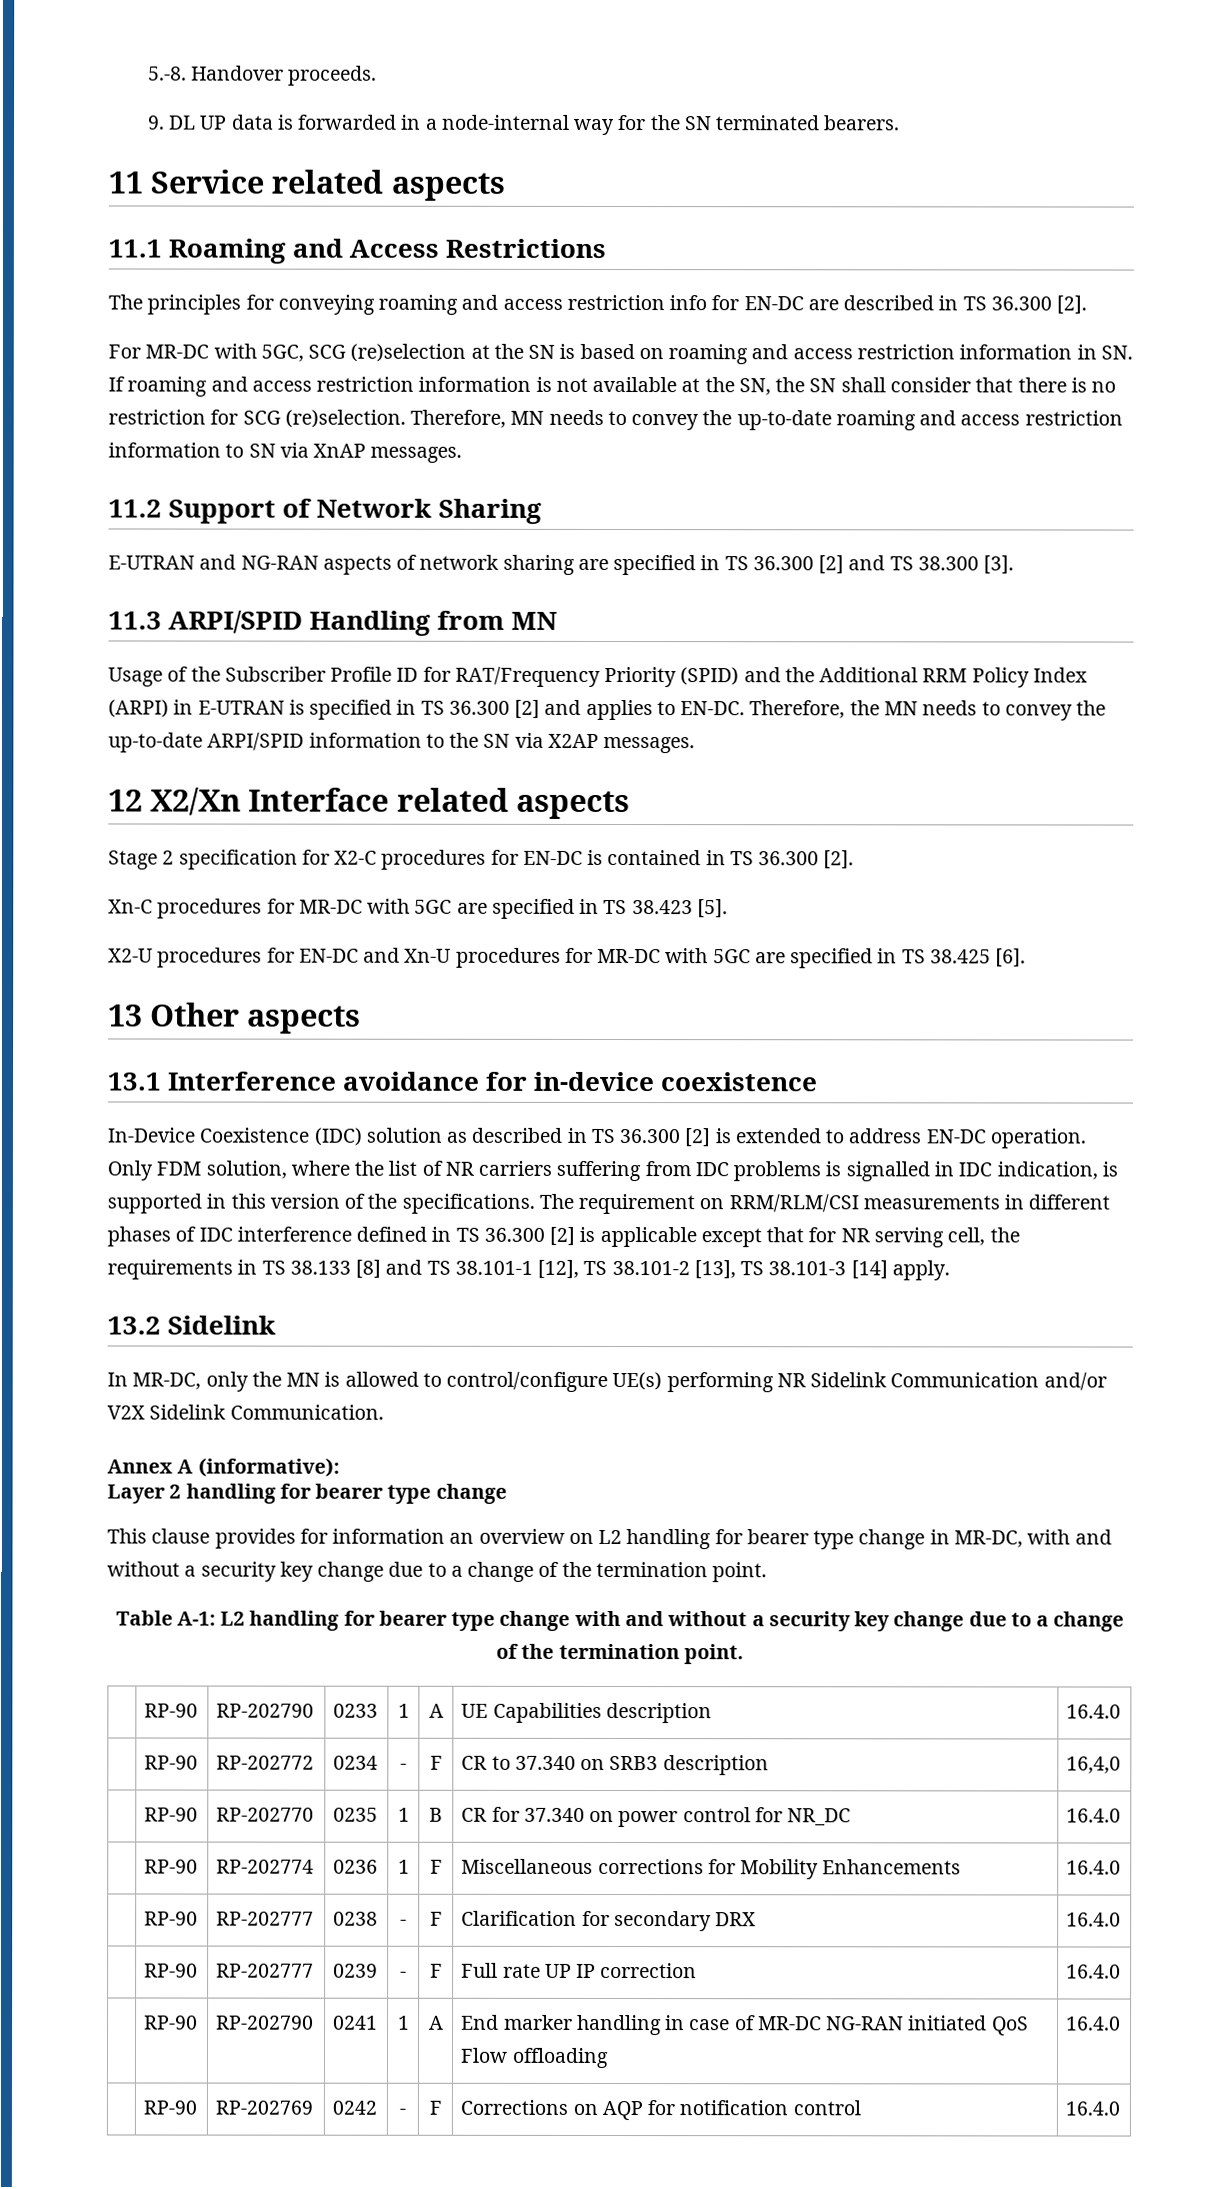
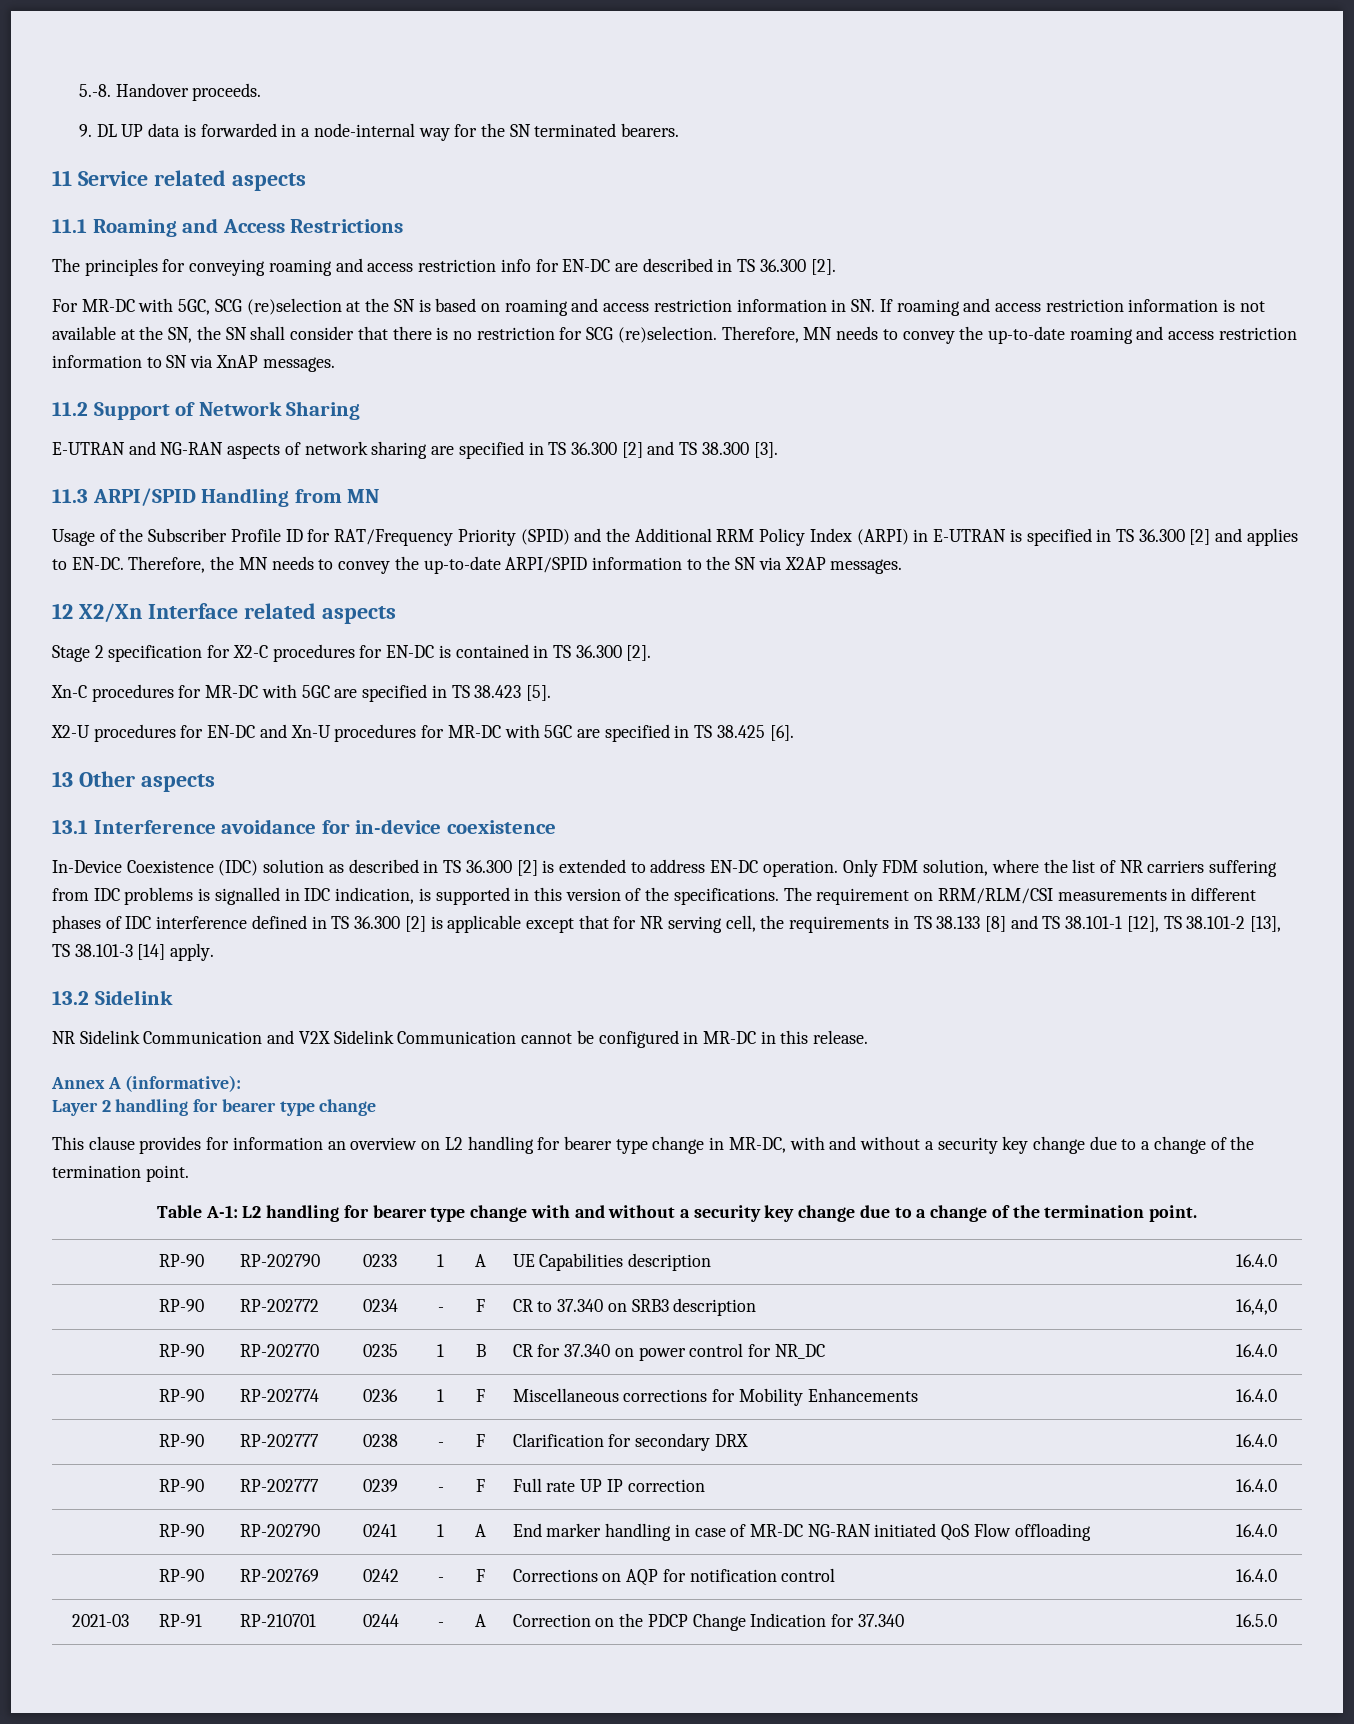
[107,1371,774,1393] In MR-DC, only the MN is allowed to control/configure UE(s) performing -> (173, 997) none
[1043,1372,1107,1391] and/or -> [267,1030,295,1044] and
[229,1404,384,1420] Communication. -> [397,1030,869,1048] Communication cannot be configured in MR-DC in this release.
(1121, 2108) none -> [71,1614,129,1627] [158,1614,202,1627] [239,1614,316,1627] [362,1614,399,1627] [437,1622,444,1627] [475,1614,486,1627] [512,1613,904,1631] [1235,1614,1277,1627] // 2021-03 | RP-91 | RP-210701 | 0244 | - | A | Correction on the PDCP Change Indication for 37.340 | 16.5.0

